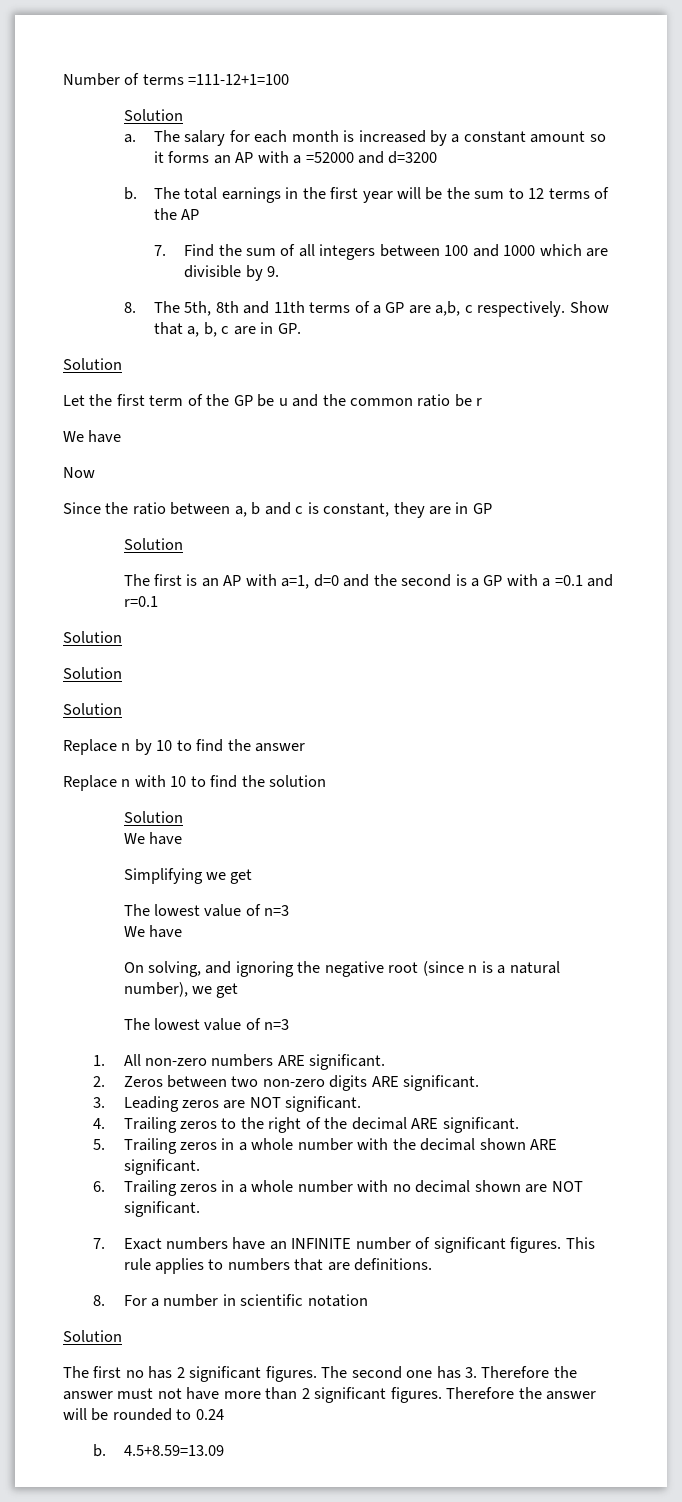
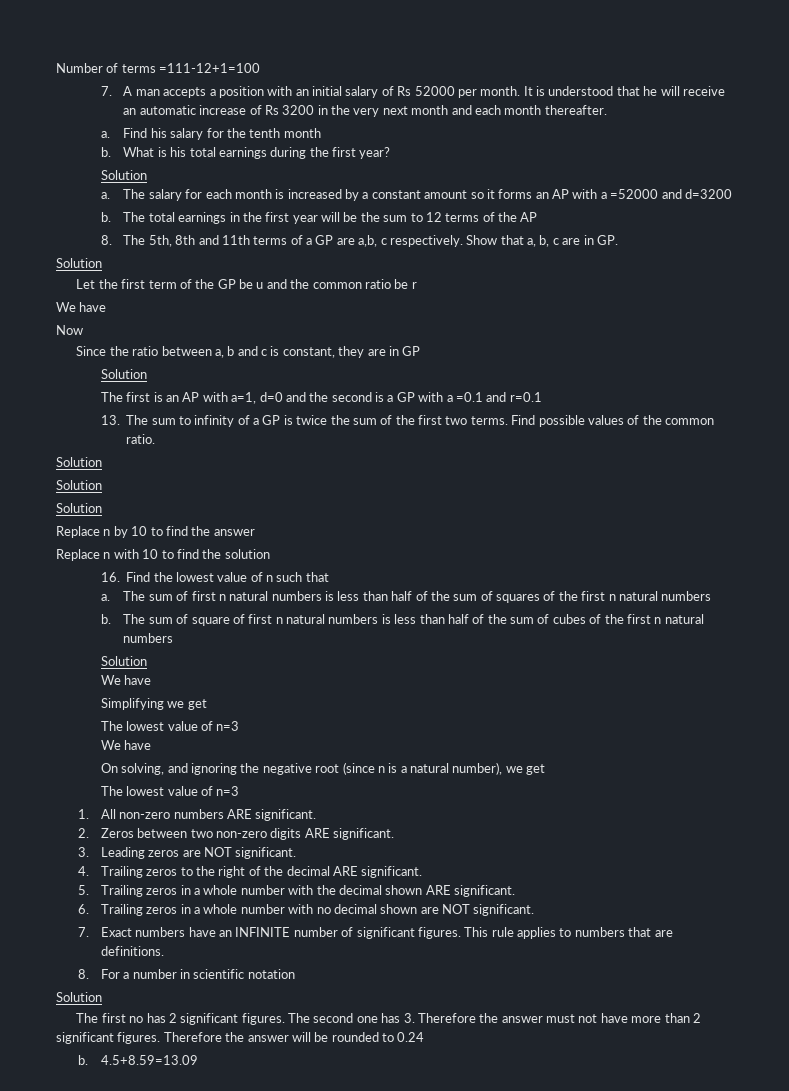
(290, 79) none -> [100,86,725,98] [123,105,607,117] [100,128,321,140] [100,147,391,159] // 7. A man accepts a position with an initial salary of Rs 52000 per month. It is understood that he will receive an automatic increase of Rs 3200 in the very next month and each month thereafter. // a. Find his salary for the tenth month // b. What is his total earnings during the first year?
[153,244,609,260] [184,265,279,281] // 7. Find the sum of all integers between 100 and 1000 which are divisible by 9. -> (538, 217) none
(158, 601) none -> [100,415,715,427] [126,434,156,444] // 13. The sum to infinity of a GP is twice the sum of the first two terms. Find possible values of the common ratio.
(327, 781) none -> [100,572,329,582] [100,591,712,603] [100,614,704,626] [123,633,174,643] // 16. Find the lowest value of n such that // a. The sum of first n natural numbers is less than half of the sum of squares of the first n natural numbers // b. The sum of square of first n natural numbers is less than half of the sum of cubes of the first n natural numbers

